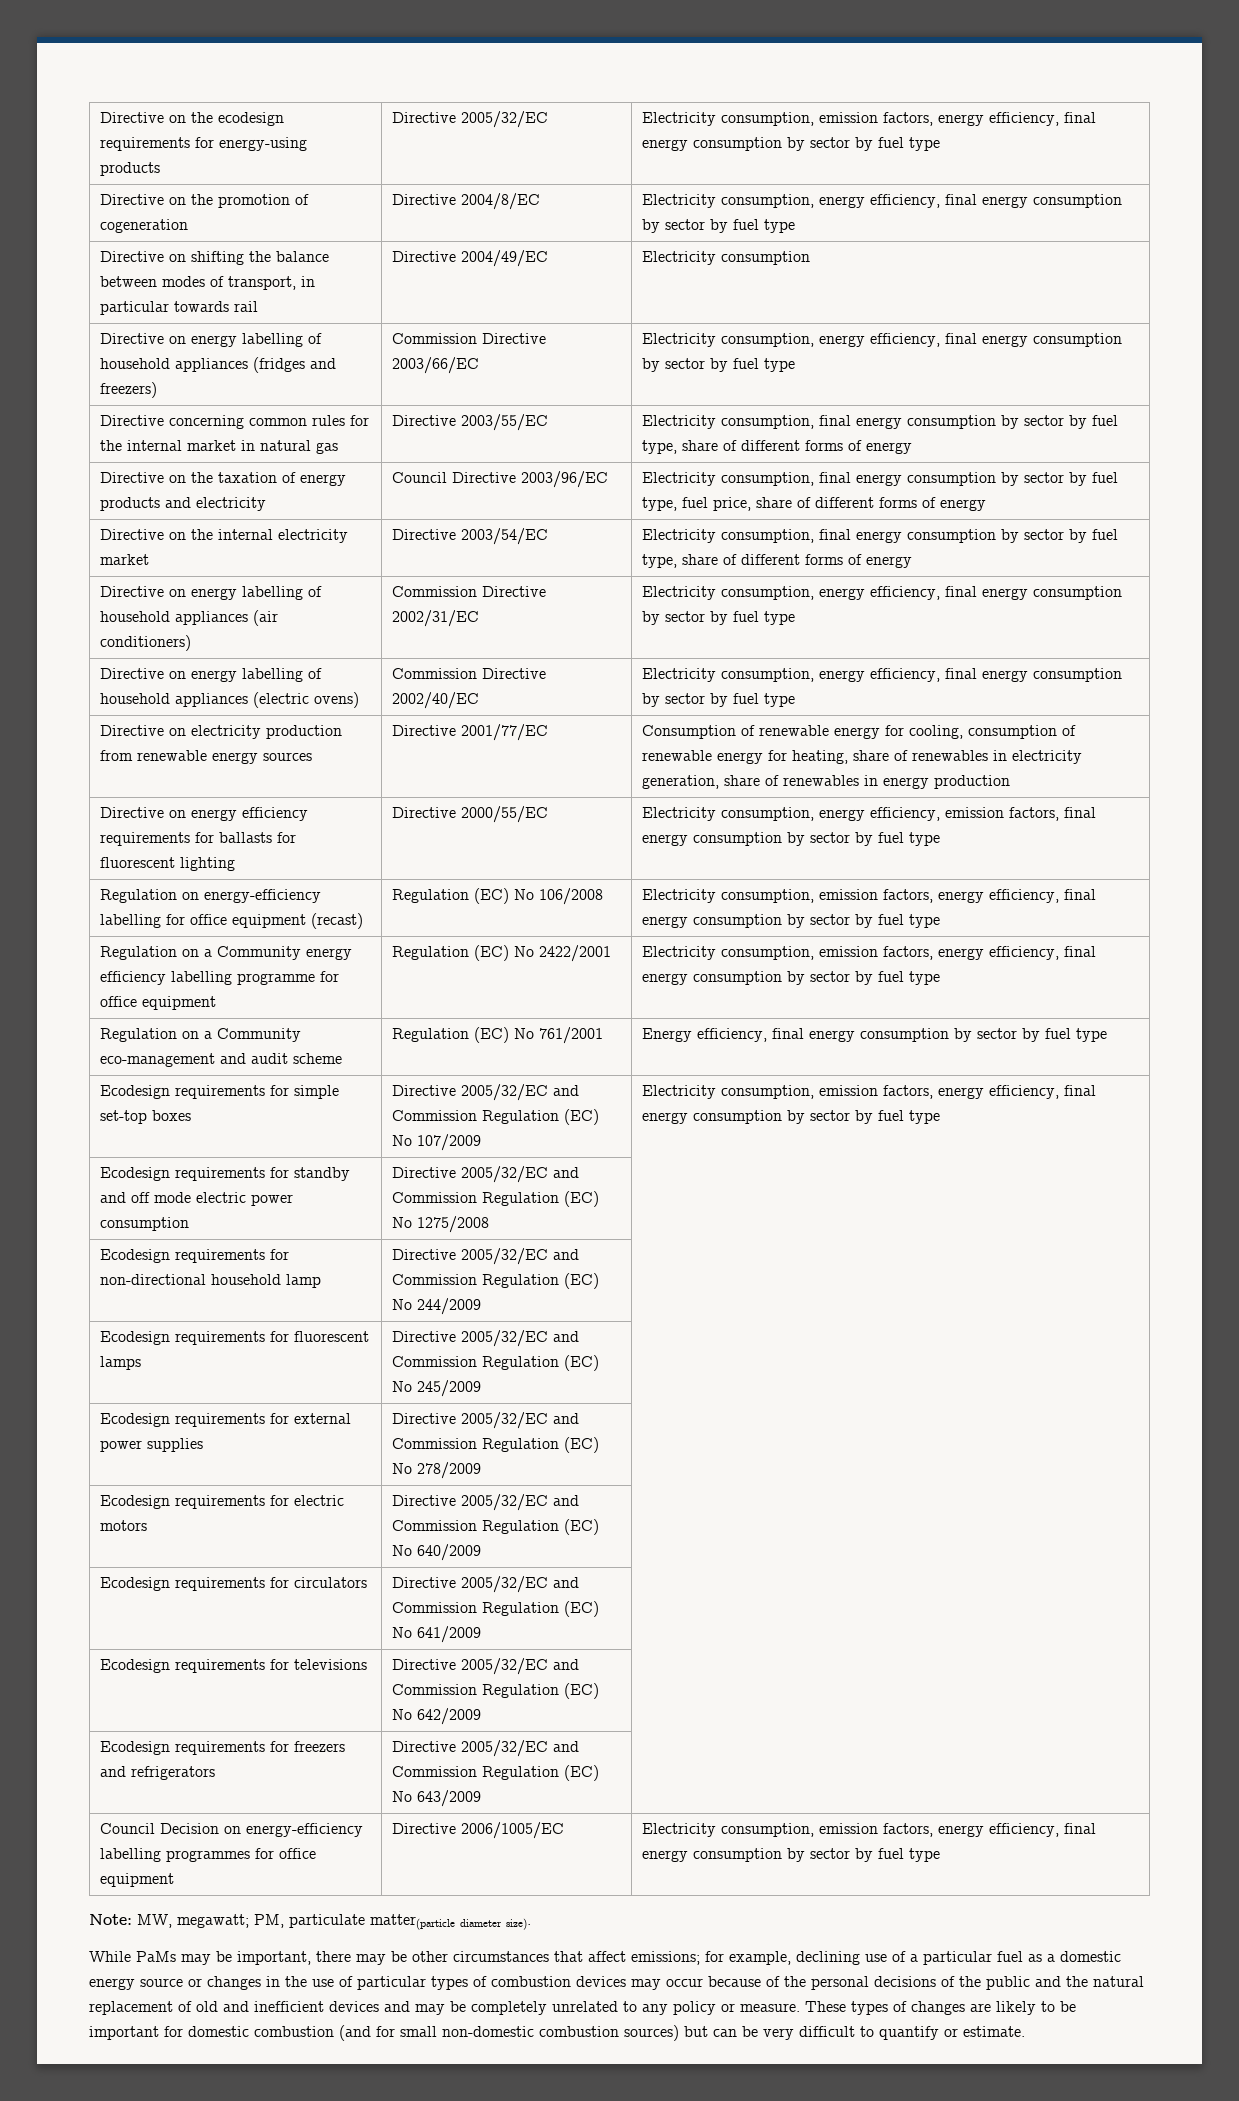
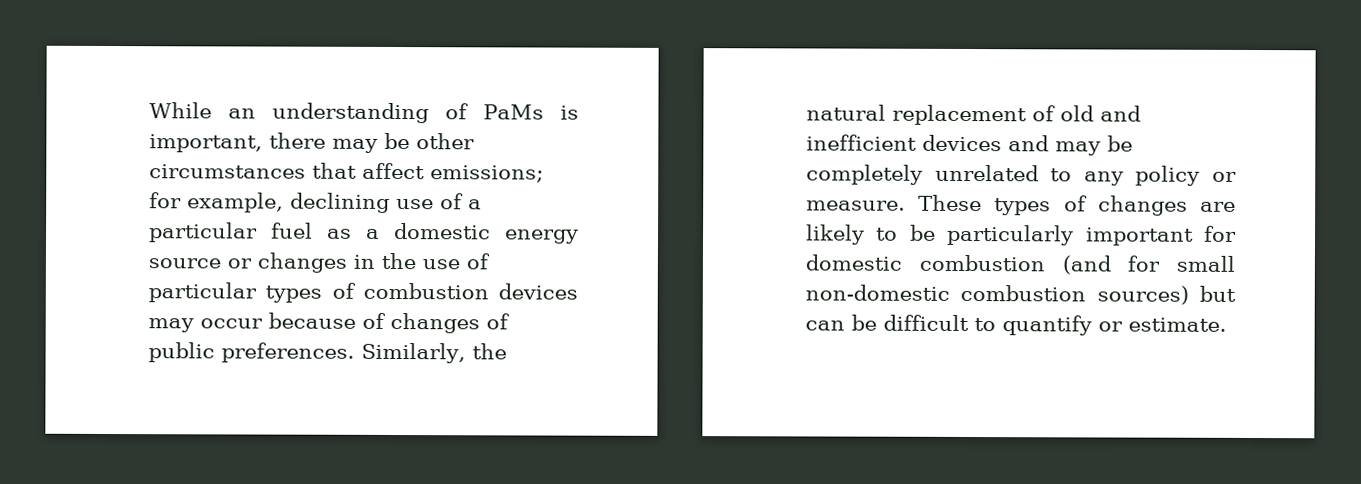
[100,112,285,126] [100,137,308,151] [100,162,161,176] [392,111,549,128] [642,112,1097,126] [642,137,941,151] [100,194,310,208] [100,219,189,233] [392,193,541,210] [642,194,1123,208] [642,219,796,233] [100,251,330,265] [100,276,316,290] [100,301,259,315] [392,250,549,267] [642,251,811,265] [100,333,323,347] [100,357,337,373] [100,382,158,398] [392,333,547,344] [392,357,480,374] [642,333,1123,347] [642,358,796,372] [100,415,370,429] [100,440,339,454] [392,414,549,431] [642,415,1119,429] [642,440,913,454] [100,472,347,486] [100,497,267,511] [392,471,609,488] [642,472,1119,486] [642,497,987,511] [100,529,349,543] [100,554,150,565] [392,528,549,545] [642,529,1119,543] [642,554,913,568] [100,586,323,600] [100,610,279,626] [100,635,192,651] [392,586,547,597] [392,610,480,627] [642,586,1123,600] [642,611,796,625] [100,668,323,682] [100,692,360,708] [392,668,547,679] [392,692,480,709] [642,668,1123,682] [642,693,796,707] [100,725,343,739] [100,750,313,764] [392,724,549,741] [642,725,1077,739] [642,750,1083,764] [642,775,1011,789] [100,807,309,821] [100,832,297,846] [100,857,236,871] [392,806,549,823] [642,807,1097,821] [642,832,941,846] [100,889,322,903] [100,913,364,929] [392,888,604,905] [642,889,1097,903] [642,914,941,928] [100,946,353,960] [100,971,340,985] [100,996,217,1010] [392,945,612,962] [642,946,1097,960] [642,971,941,985] [100,1028,302,1042] [100,1053,343,1067] [392,1027,604,1044] [642,1028,1108,1042] [100,1085,340,1099] [100,1110,192,1124] [392,1084,580,1101] [392,1109,600,1125] [392,1134,482,1151] [642,1085,1097,1099] [642,1110,941,1124] [100,1167,351,1181] [100,1192,294,1206] [100,1217,190,1231] [392,1166,580,1183] [392,1191,600,1207] [392,1216,490,1233] [100,1249,290,1263] [100,1274,322,1288] [392,1248,580,1265] [392,1273,600,1289] [392,1298,482,1315] [100,1331,370,1345] [100,1356,142,1370] [392,1330,580,1347] [392,1355,600,1371] [392,1380,482,1397] [100,1413,352,1427] [100,1438,204,1452] [392,1412,580,1429] [392,1437,600,1453] [392,1462,482,1479] [100,1495,345,1509] [100,1520,148,1531] [392,1494,580,1511] [392,1519,600,1535] [392,1544,482,1561] [100,1577,368,1591] [392,1576,580,1593] [392,1601,600,1617] [392,1626,482,1643] [100,1659,368,1673] [392,1658,580,1675] [392,1683,600,1699] [392,1708,482,1725] [100,1741,346,1755] [100,1766,216,1780] [392,1740,580,1757] [392,1765,600,1781] [392,1790,482,1807] [100,1823,364,1837] [100,1848,317,1862] [100,1873,175,1887] [392,1822,565,1839] [642,1823,1097,1837] [642,1848,941,1862] [89,1914,531,1930] [89,1951,232,1965] Directive on the ecodesign requirements for energy-using products | Directive 2005/32/EC | Electricity consumption, emission factors, energy efficiency, final energy consumption by sector by fuel type // Directive on the promotion of cogeneration | Directive 2004/8/EC | Electricity consumption, energy efficiency, final energy consumption by sector by fuel type // Directive on shifting the balance between modes of transport, in particular towards rail | Directive 2004/49/EC | Electricity consumption // Directive on energy labelling of household appliances (fridges and freezers) | Commission Directive 2003/66/EC | Electricity consumption, energy efficiency, final energy consumption by sector by fuel type // Directive concerning common rules for the internal market in natural gas | Directive 2003/55/EC | Electricity consumption, final energy consumption by sector by fuel type, share of different forms of energy // Directive on the taxation of energy products and electricity | Council Directive 2003/96/EC | Electricity consumption, final energy consumption by sector by fuel type, fuel price, share of different forms of energy // Directive on the internal electricity market | Directive 2003/54/EC | Electricity consumption, final energy consumption by sector by fuel type, share of different forms of energy // Directive on energy labelling of household appliances (air conditioners) | Commission Directive 2002/31/EC | Electricity consumption, energy efficiency, final energy consumption by sector by fuel type // Directive on energy labelling of household appliances (electric ovens) | Commission Directive 2002/40/EC | Electricity consumption, energy efficiency, final energy consumption by sector by fuel type // Directive on electricity production from renewable energy sources | Directive 2001/77/EC | Consumption of renewable energy for cooling, consumption of renewable energy for heating, share of renewables in electricity generation, share of renewables in energy production // Directive on energy efficiency requirements for ballasts for fluorescent lighting | Directive 2000/55/EC | Electricity consumption, energy efficiency, emission factors, final energy consumption by sector by fuel type // Regulation on energy-efficiency labelling for office equipment (recast) | Regulation (EC) No 106/2008 | Electricity consumption, emission factors, energy efficiency, final energy consumption by sector by fuel type // Regulation on a Community energy efficiency labelling programme for office equipment | Regulation (EC) No 2422/2001 | Electricity consumption, emission factors, energy efficiency, final energy consumption by sector by fuel type // Regulation on a Community eco-management and audit scheme | Regulation (EC) No 761/2001 | Energy efficiency, final energy consumption by sector by fuel type // Ecodesign requirements for simple set-top boxes | Directive 2005/32/EC and Commission Regulation (EC) No 107/2009 | Electricity consumption, emission factors, energy efficiency, final energy consumption by sector by fuel type // Ecodesign requirements for standby and off mode electric power consumption | Directive 2005/32/EC and Commission Regulation (EC) No 1275/2008 | // Ecodesign requirements for non-directional household lamp | Directive 2005/32/EC and Commission Regulation (EC) No 244/2009 | // Ecodesign requirements for fluorescent lamps | Directive 2005/32/EC and Commission Regulation (EC) No 245/2009 | // Ecodesign requirements for external power supplies | Directive 2005/32/EC and Commission Regulation (EC) No 278/2009 | // Ecodesign requirements for electric motors | Directive 2005/32/EC and Commission Regulation (EC) No 640/2009 | // Ecodesign requirements for circulators | Directive 2005/32/EC and Commission Regulation (EC) No 641/2009 | // Ecodesign requirements for televisions | Directive 2005/32/EC and Commission Regulation (EC) No 642/2009 | // Ecodesign requirements for freezers and refrigerators | Directive 2005/32/EC and Commission Regulation (EC) No 643/2009 | // Council Decision on energy-efficiency labelling programmes for office equipment | Directive 2006/1005/EC | Electricity consumption, emission factors, energy efficiency, final energy consumption by sector by fuel type // Note: MW, megawatt; PM, particulate matter(particle diameter size). // While PaMs may be -> [149,102,579,124] While an understanding of PaMs is
[784,1976,1061,1990] the personal decisions of the public and -> [390,312,510,334] [148,342,466,364] changes of public preferences. Similarly,
(1076, 2006) none -> [946,224,1075,246] particularly
[763,2028,794,2040] very -> (877, 322) none

